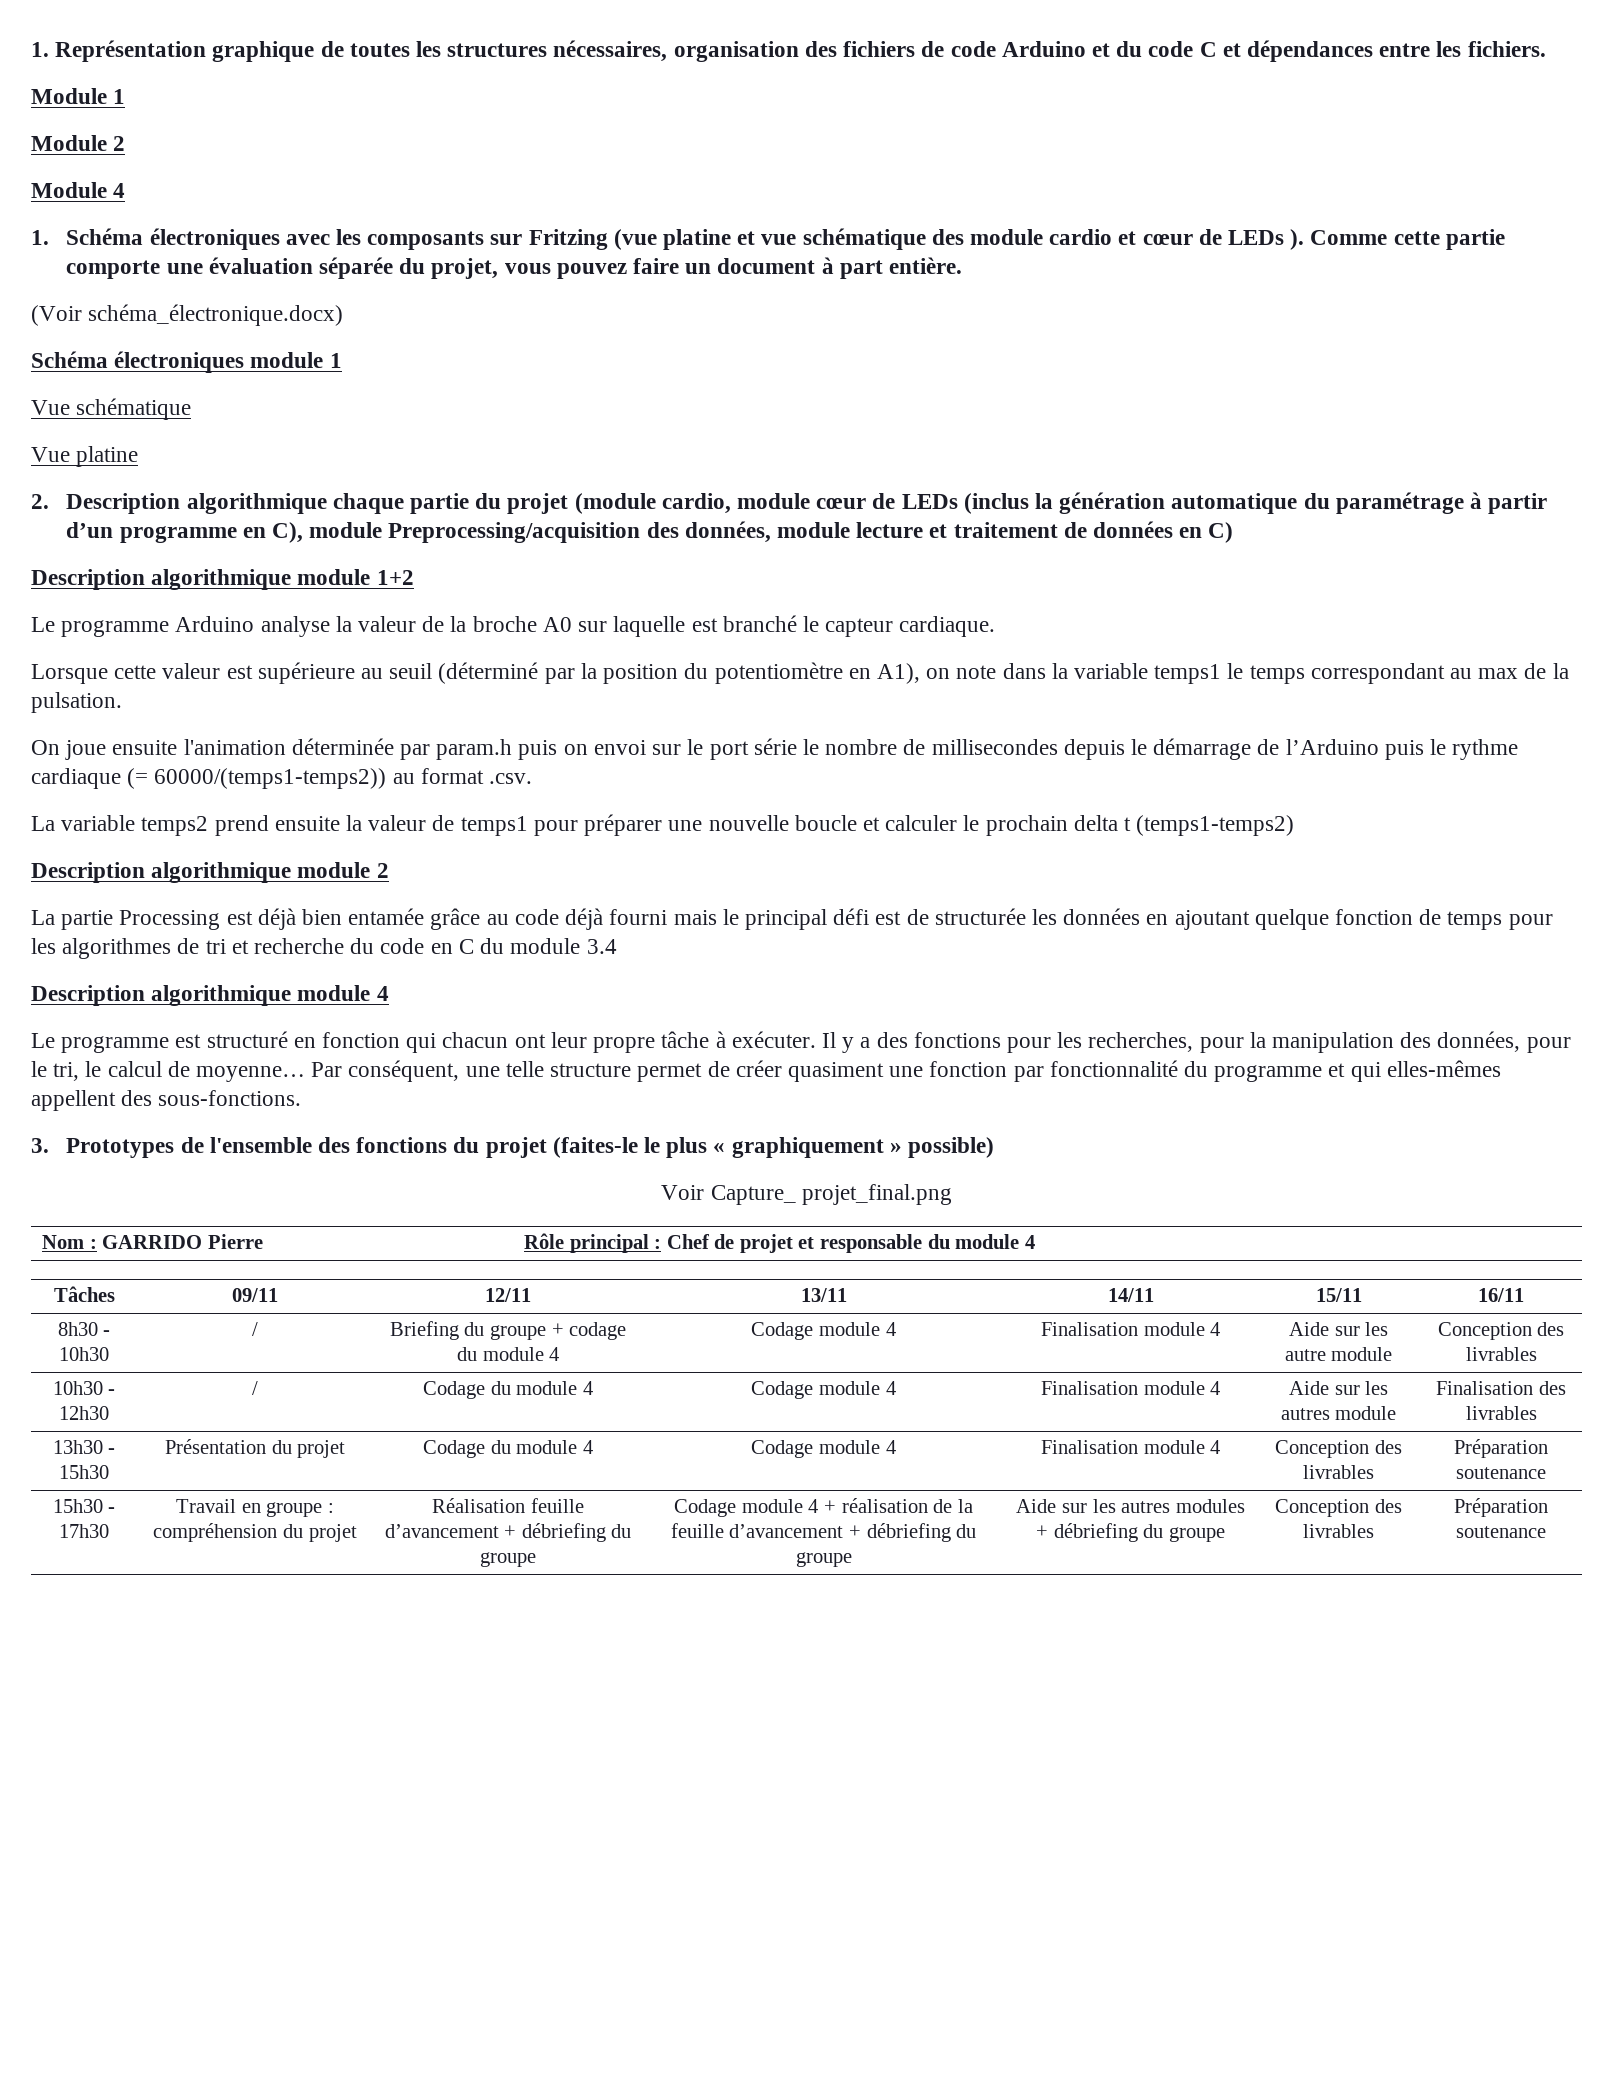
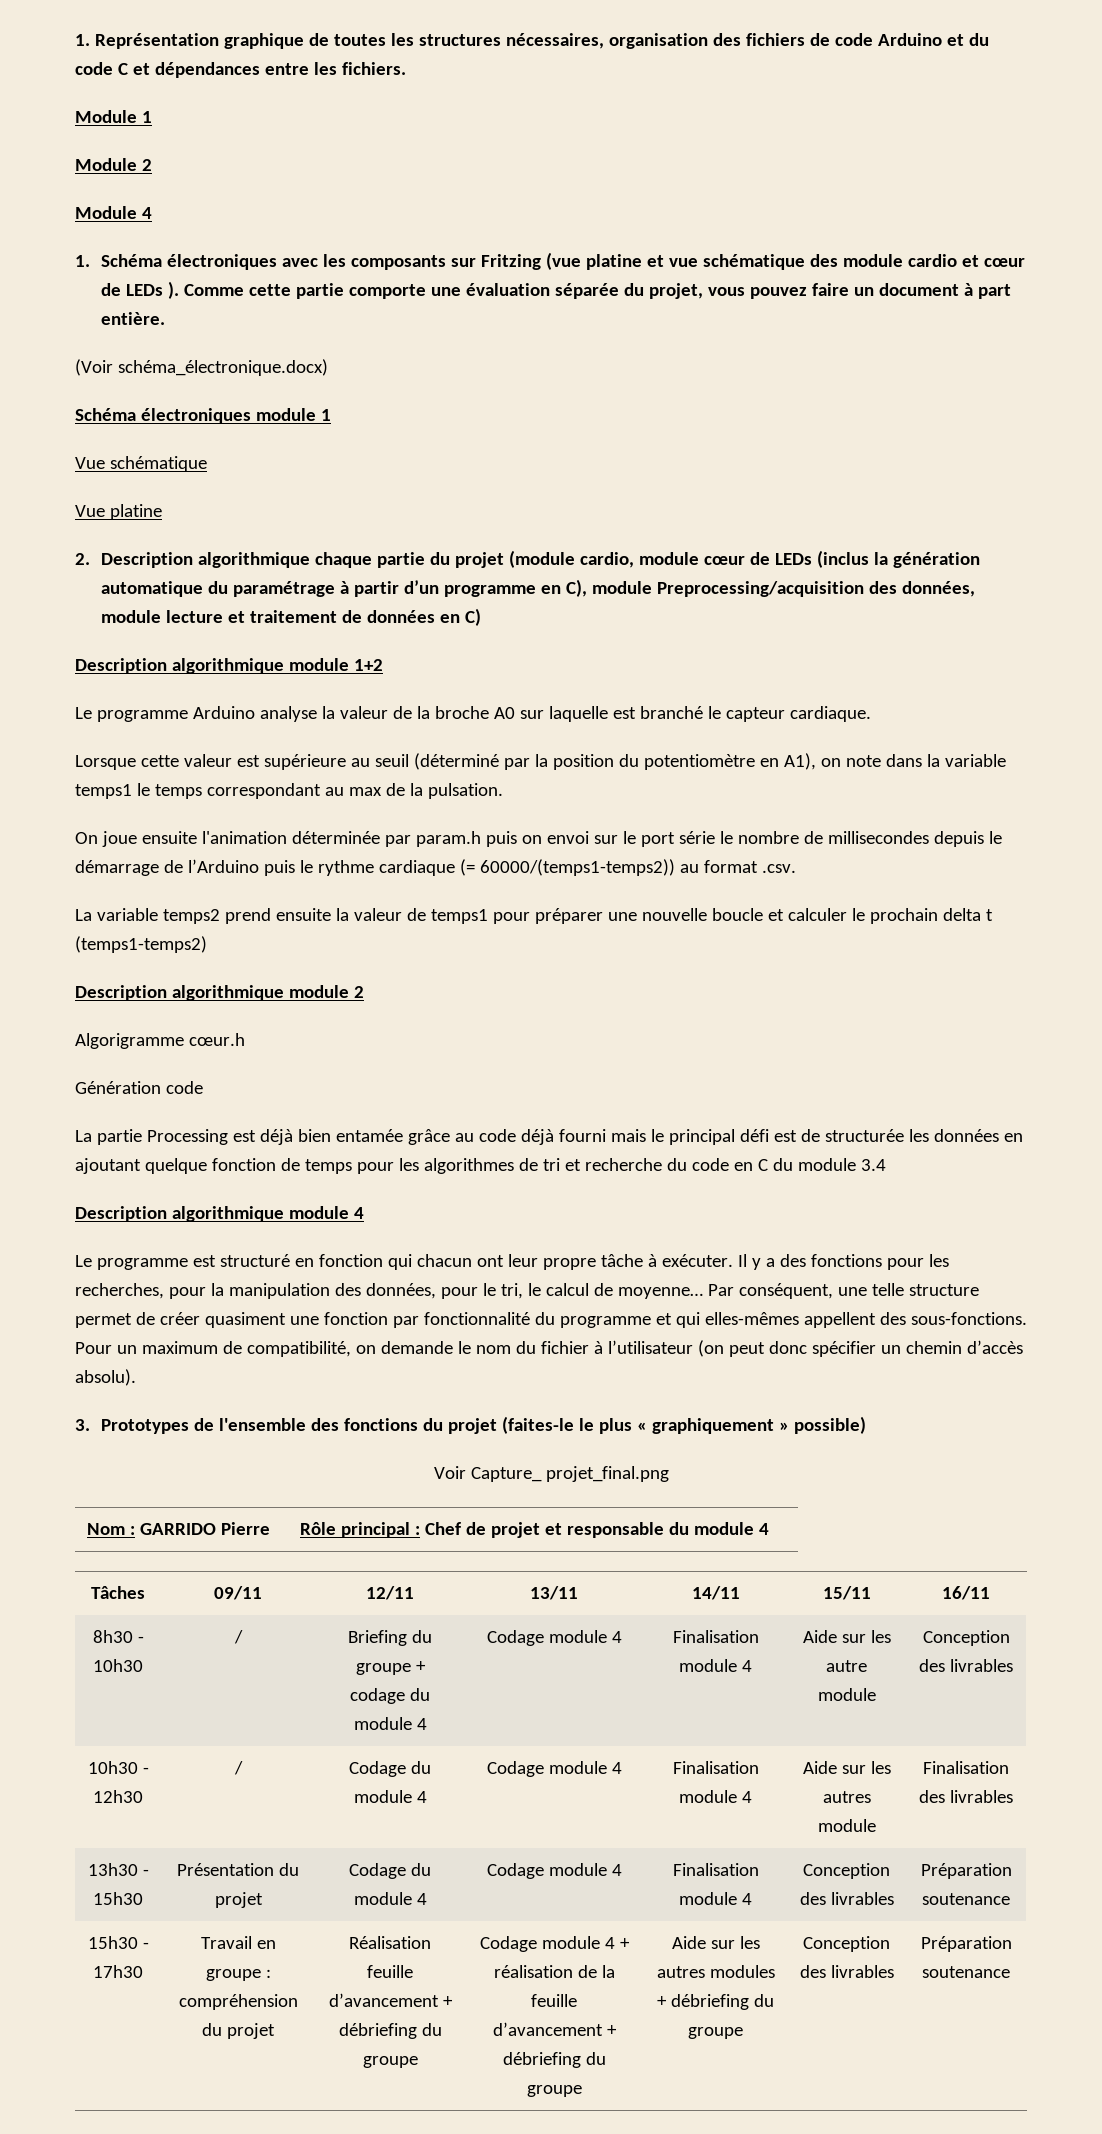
(389, 870) none -> [75,1033,245,1049] [75,1081,203,1094] // Algorigramme cœur.h // Génération code
(302, 1098) none -> [75,1340,1023,1357] [75,1369,136,1386] Pour un maximum de compatibilité, on demande le nom du fichier à l’utilisateur (on peut donc spécifier un chemin d’accès absolu).

